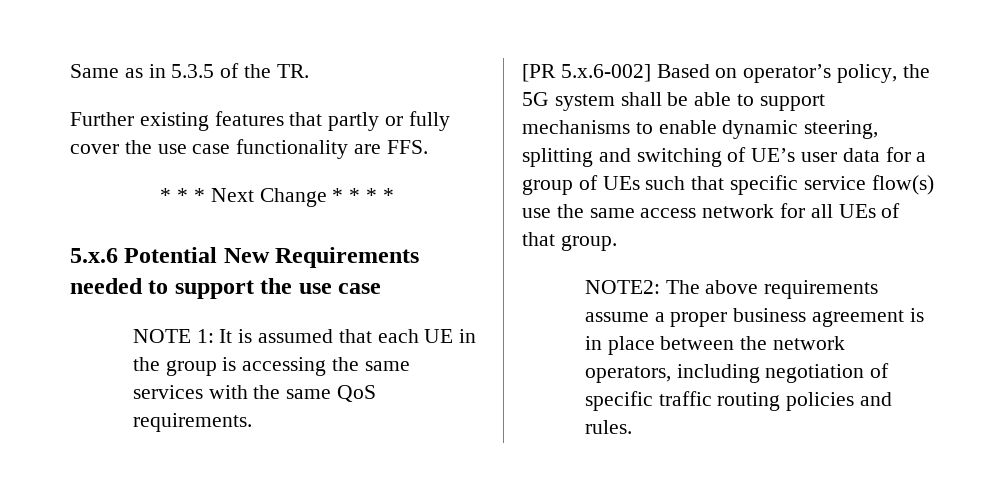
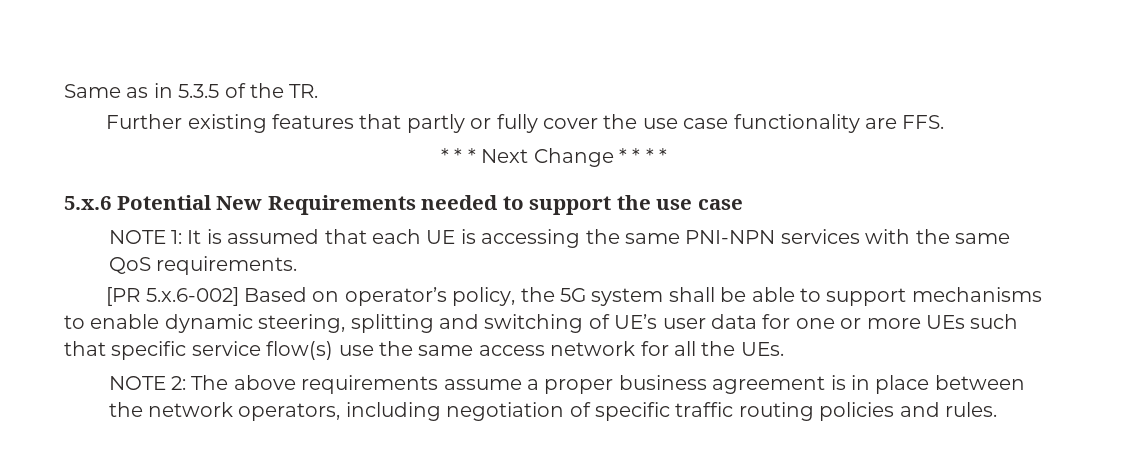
[459,329,477,343] [132,357,217,376] in the group -> (456, 237) none
(410, 366) none -> [685,230,776,244] PNI-NPN
[916,152,927,162] [522,175,598,195] a group of -> [795,318,921,329] one or more
[838,203,901,218] [522,232,617,251] [584,280,660,294] UEs of that group. // NOTE2: -> [701,341,784,356] [108,376,187,390] the UEs. // NOTE 2:

